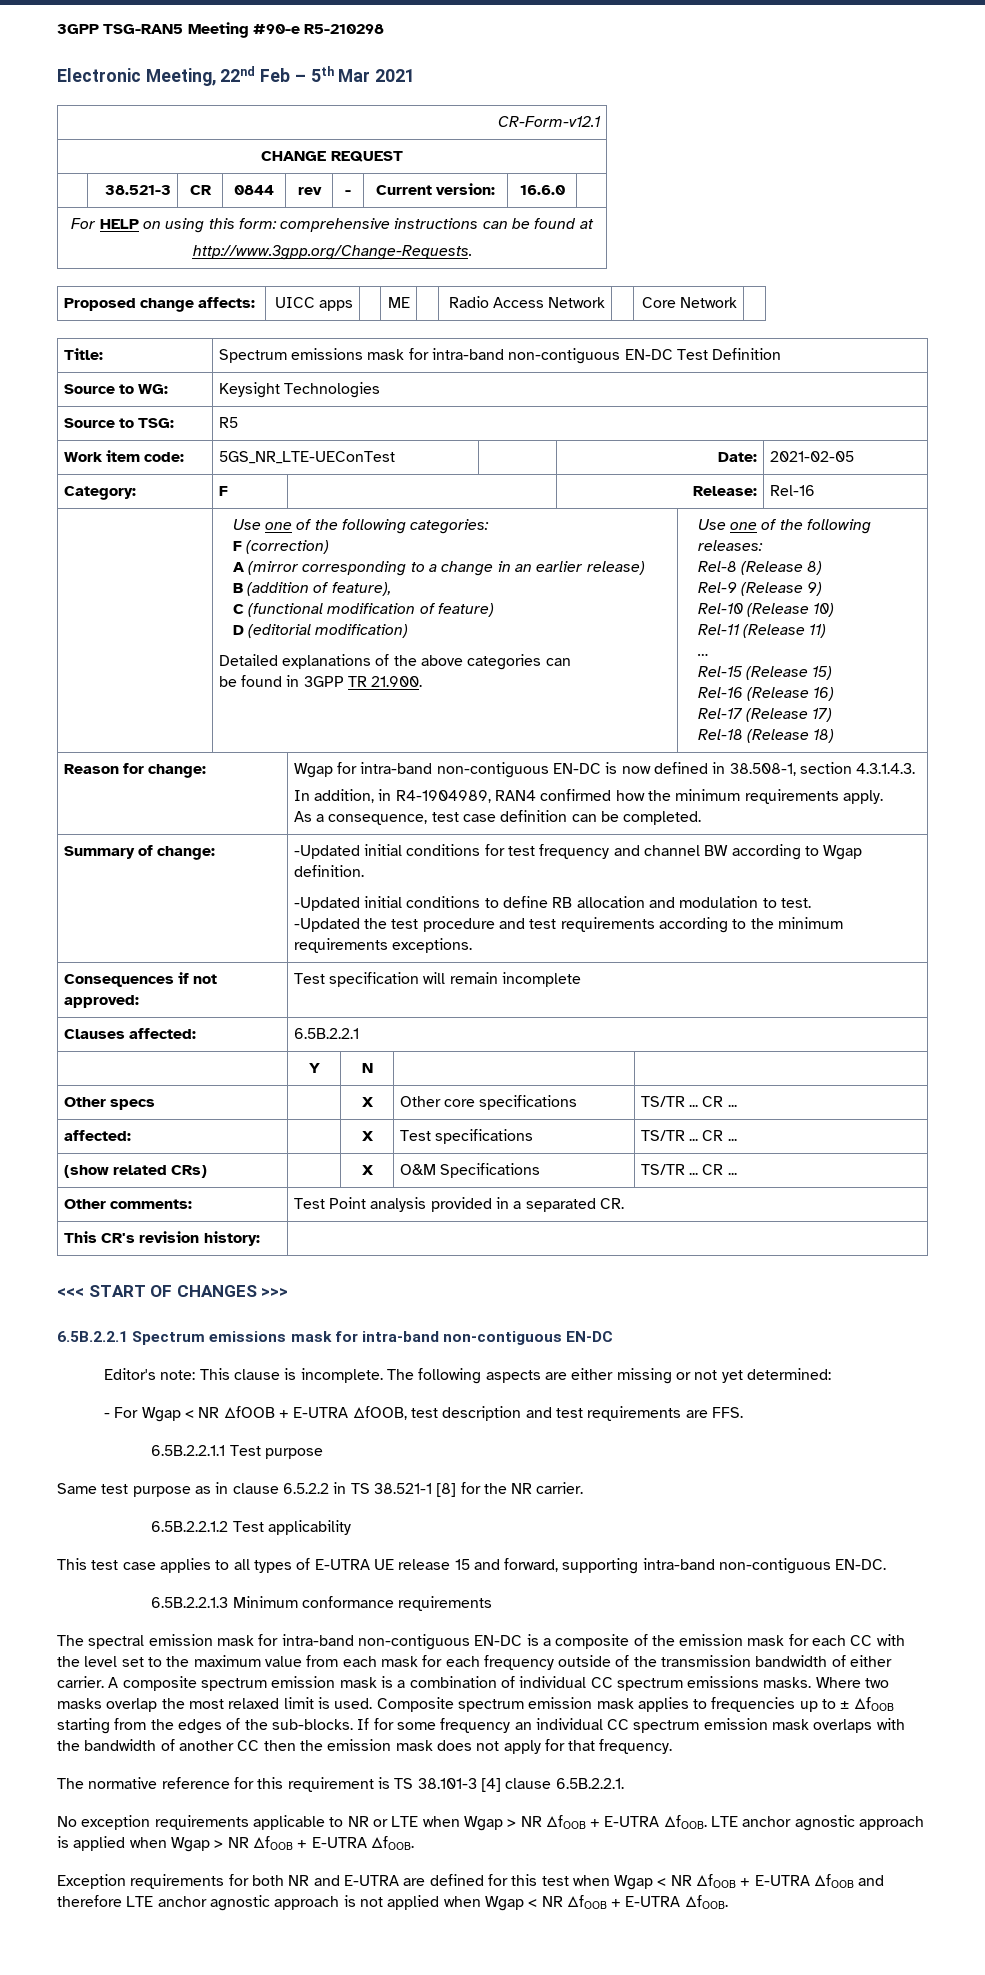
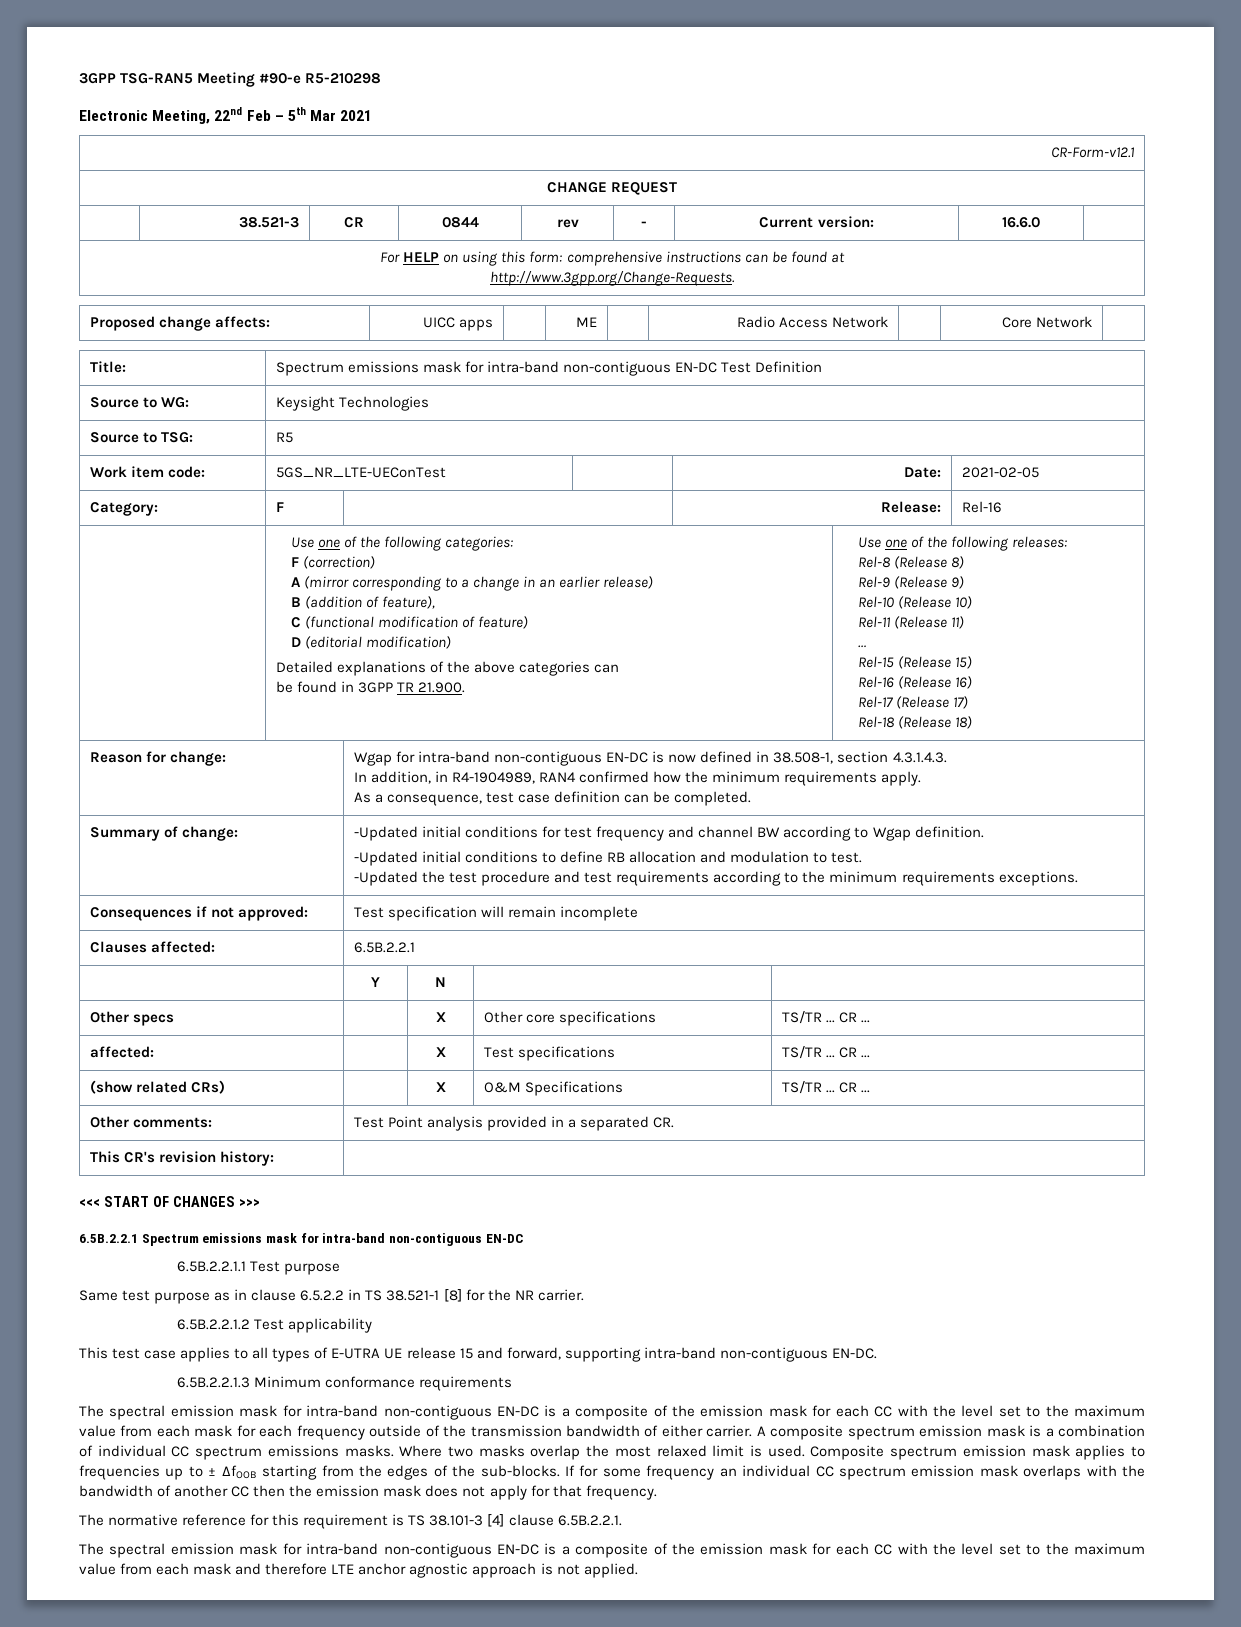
[104,1368,831,1384] [104,1406,743,1422] // Editor's note: This clause is incomplete. The following aspects are either missing or not yet determined: // - For Wgap < NR ΔfOOB + E-UTRA ΔfOOB, test description and test requirements are FFS. -> (523, 1238) none
[57,1815,925,1831] [57,1836,414,1852] [57,1874,855,1890] No exception requirements applicable to NR or LTE when Wgap > NR ΔfOOB + E-UTRA ΔfOOB. LTE anchor agnostic approach is applied when Wgap > NR ΔfOOB + E-UTRA ΔfOOB. // Exception requirements for both NR and E-UTRA are defined for this test when Wgap < NR ΔfOOB + E-UTRA ΔfOOB -> [79,1543,1145,1558] [79,1563,232,1575] The spectral emission mask for intra-band non-contiguous EN-DC is a composite of the emission mask for each CC with the level set to the maximum value from each mask
[387,1895,728,1911] applied when Wgap < NR ΔfOOB + E-UTRA ΔfOOB. -> [583,1563,638,1578] applied.

